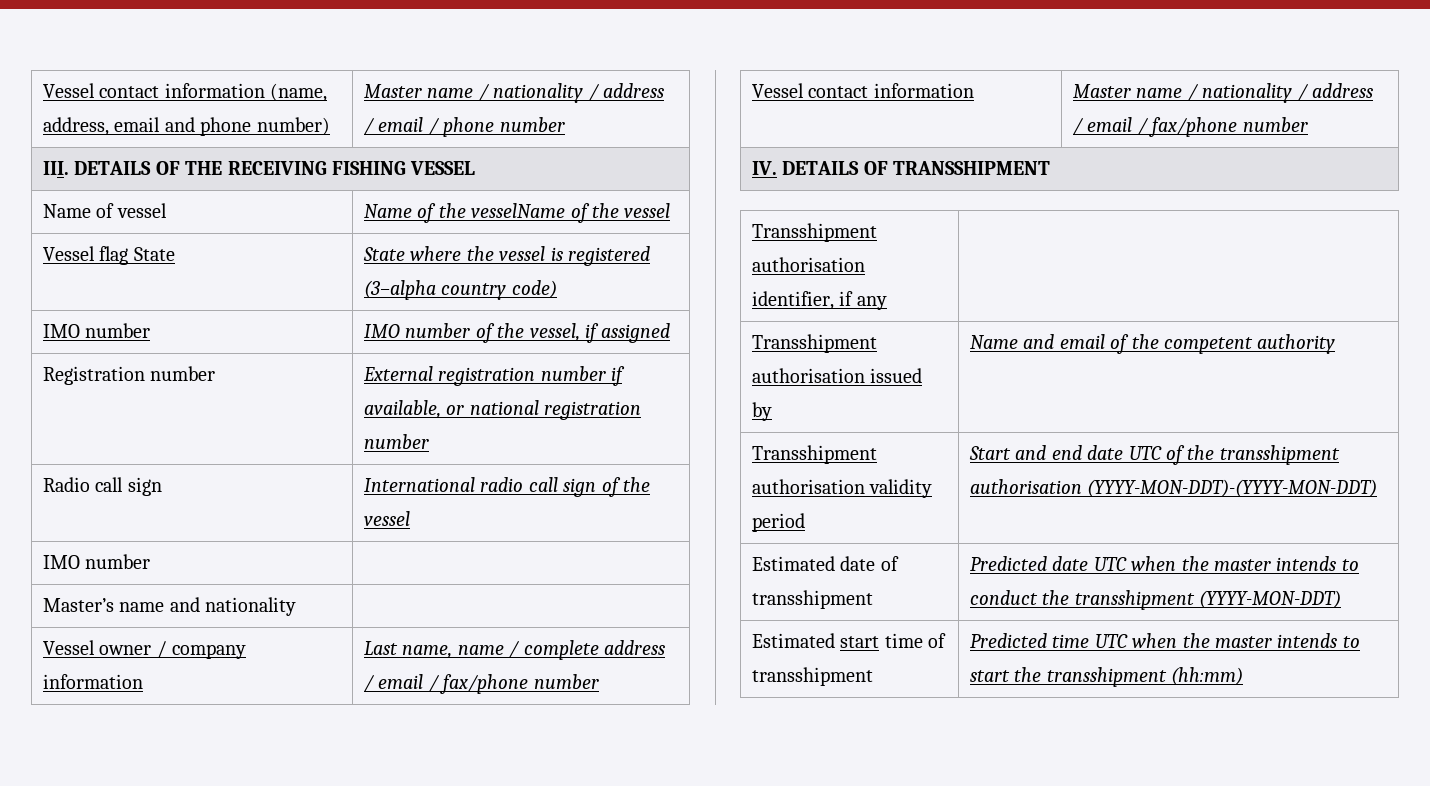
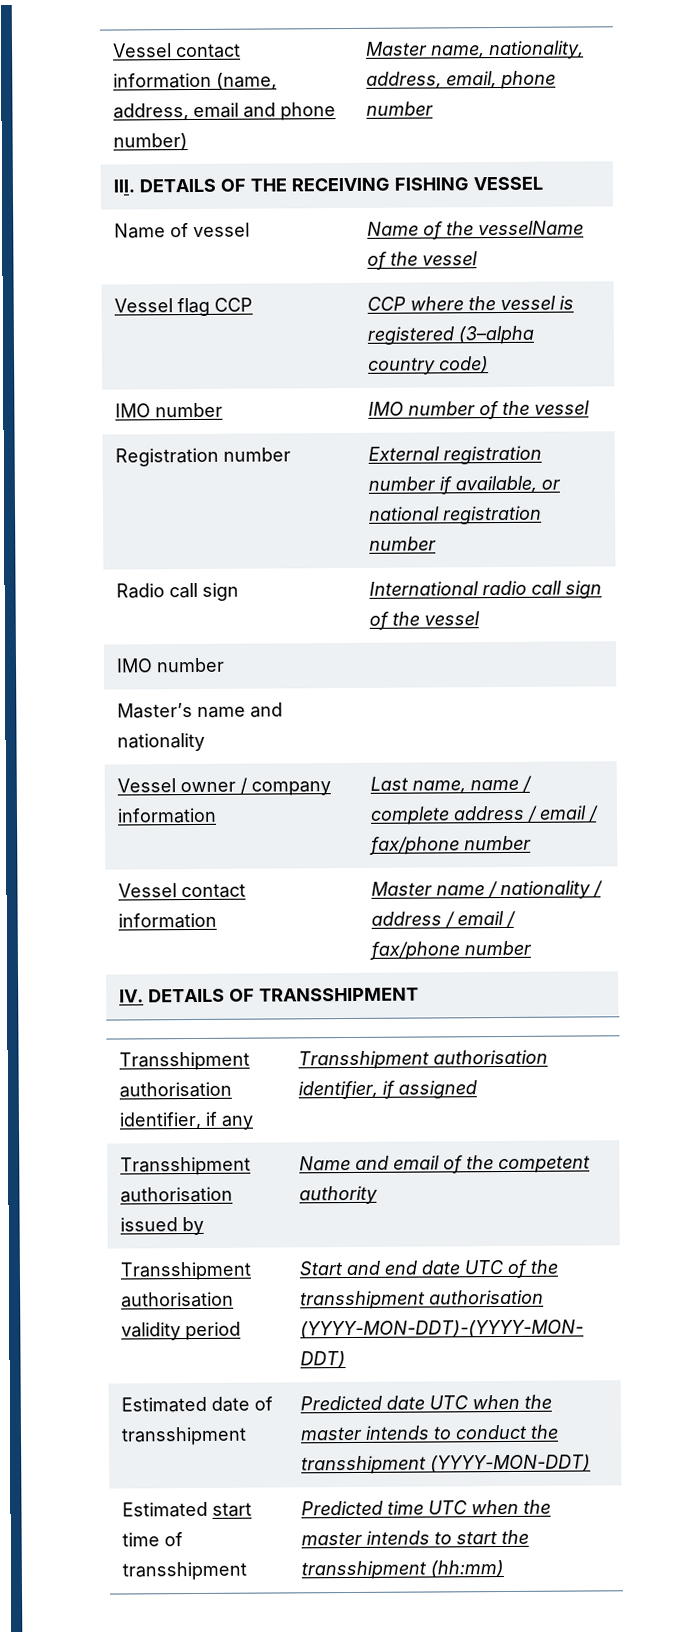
[427,83,665,103] [364,117,440,135] name / nationality / address / email / -> [430,40,584,60] [365,71,497,89] name, nationality, address, email,
[133,247,175,261] [363,247,406,261] State | State -> [213,297,253,312] [366,296,406,311] CCP | CCP
[529,323,671,343] vessel, if assigned -> [533,400,590,415] vessel
(887, 303) none -> [297,1049,548,1070] [297,1080,477,1100] Transshipment authorisation identifier, if assigned

